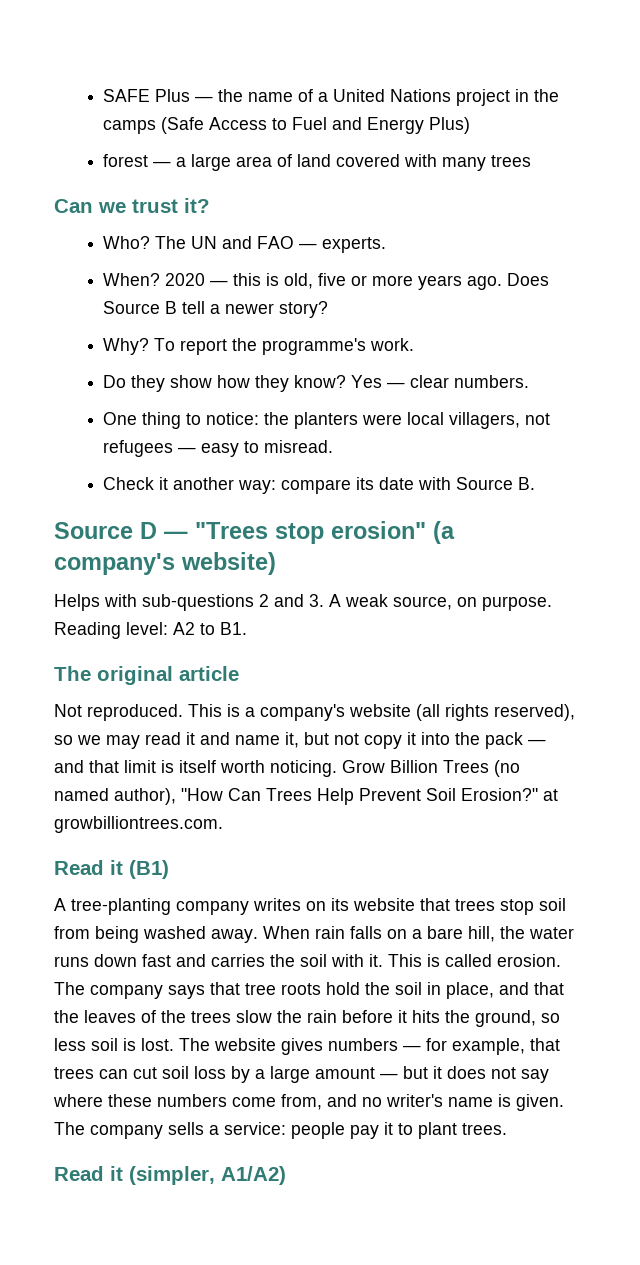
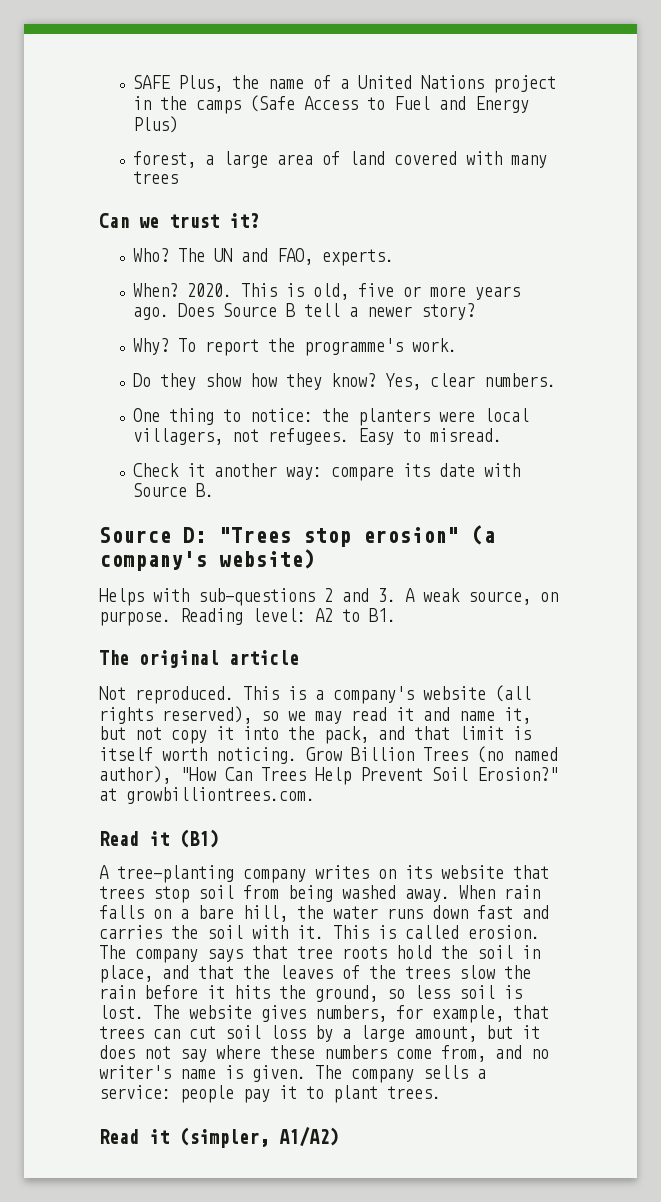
[155,89,214,102] Plus — -> [178,75,224,92] Plus,
[103,154,172,167] forest — -> [133,151,197,168] forest,
[257,236,318,249] FAO — -> [277,248,314,265] FAO,
[165,273,262,286] 2020 — this -> [187,283,278,297] 2020. This
[351,375,406,388] Yes — -> [385,373,422,390] Yes,
[103,440,240,457] refugees — easy -> [268,428,395,445] refugees. Easy
[140,522,188,539] D — -> [183,527,207,543] D:
[485,732,546,749] pack — -> [324,726,369,744] pack,
[328,1038,421,1051] numbers — -> [315,1005,387,1022] numbers,
[315,1067,398,1079] amount — -> [414,1026,477,1042] amount,

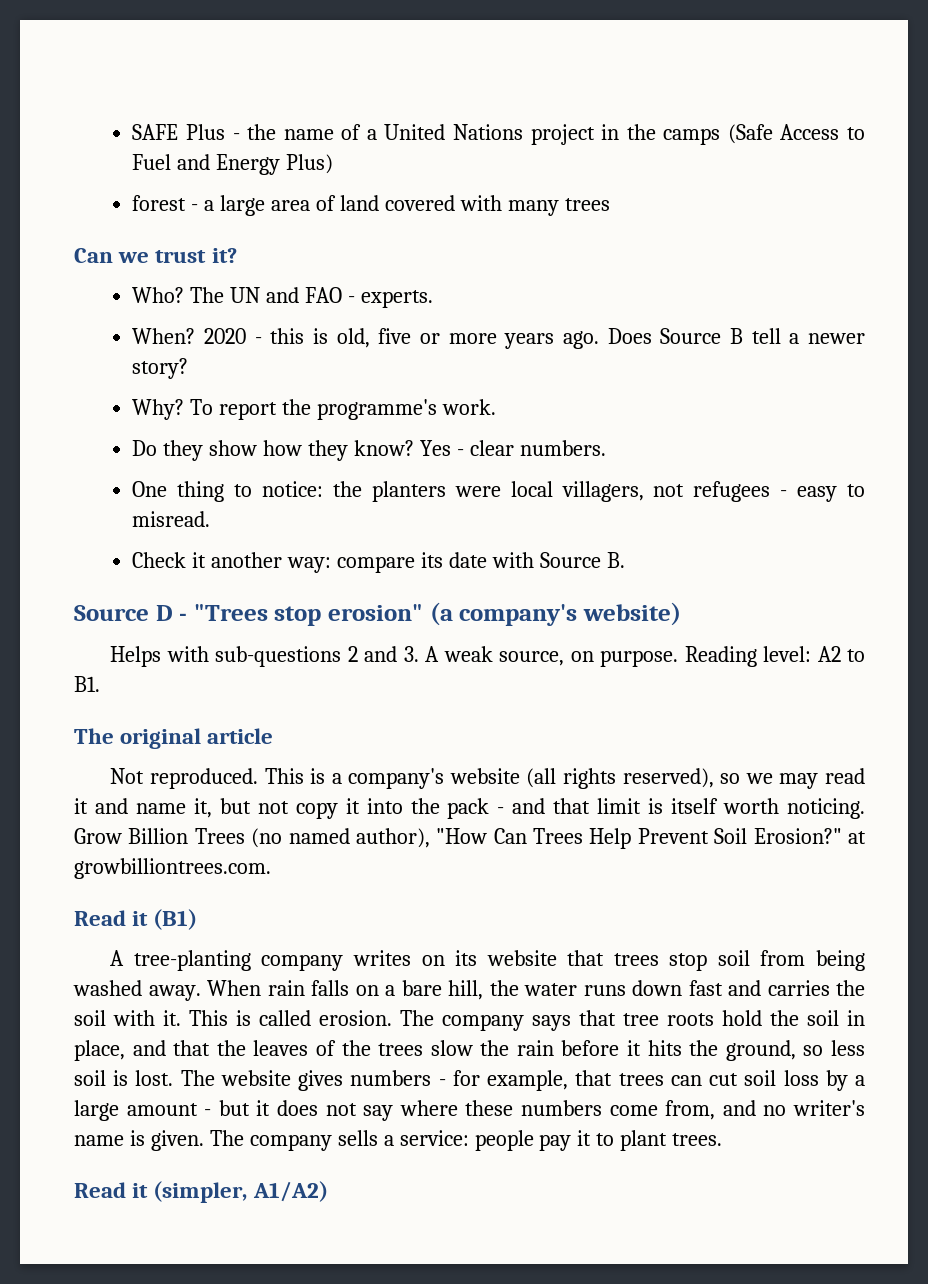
[178,75,224,92] Plus, -> [185,124,240,140] Plus -
[133,151,197,168] forest, -> [132,195,199,211] forest -
[277,248,314,265] FAO, -> [305,287,356,303] FAO -
[187,283,278,297] 2020. This -> [204,328,305,344] 2020 - this
[385,373,422,390] Yes, -> [419,440,464,456] Yes -
[268,428,395,445] refugees. Easy -> [693,481,838,502] refugees - easy
[183,527,207,543] D: -> [155,605,188,621] D -
[324,726,369,744] pack, -> [447,798,505,819] pack -
[315,1005,387,1022] numbers, -> [350,1070,446,1086] numbers -
[414,1026,477,1042] amount, -> [126,1103,212,1116] amount -

